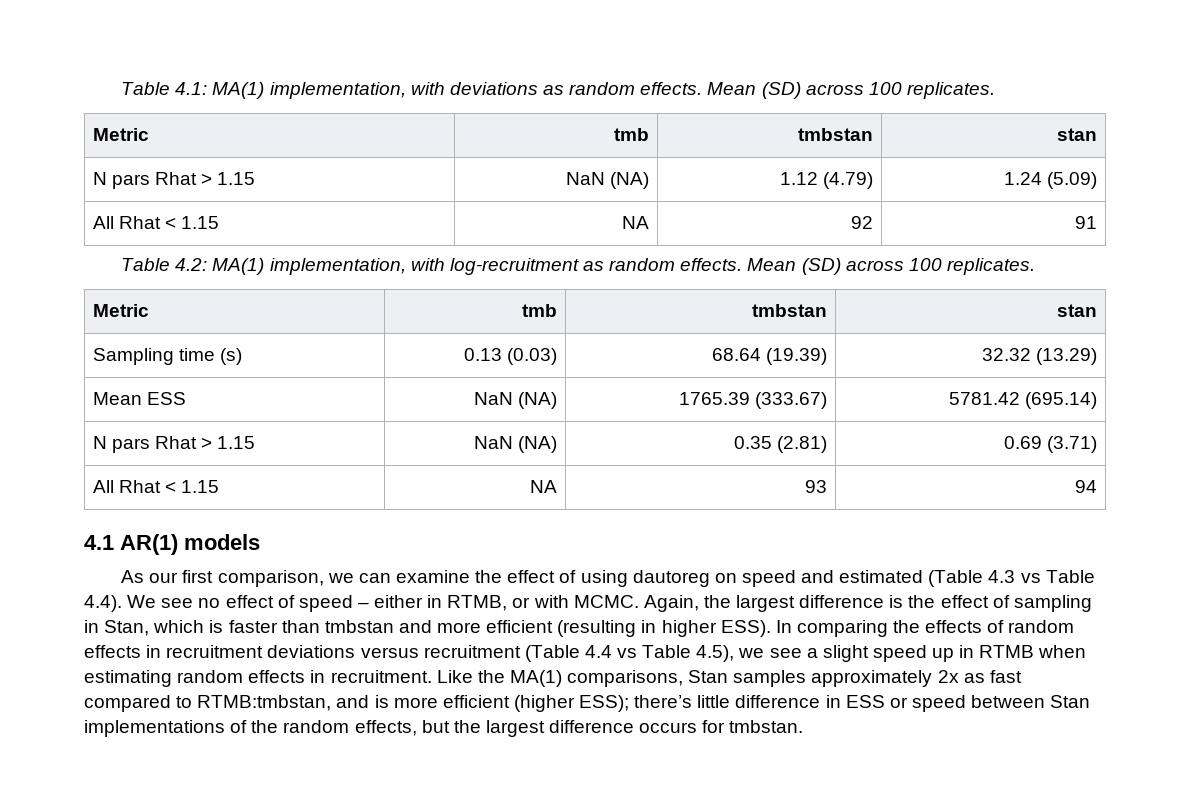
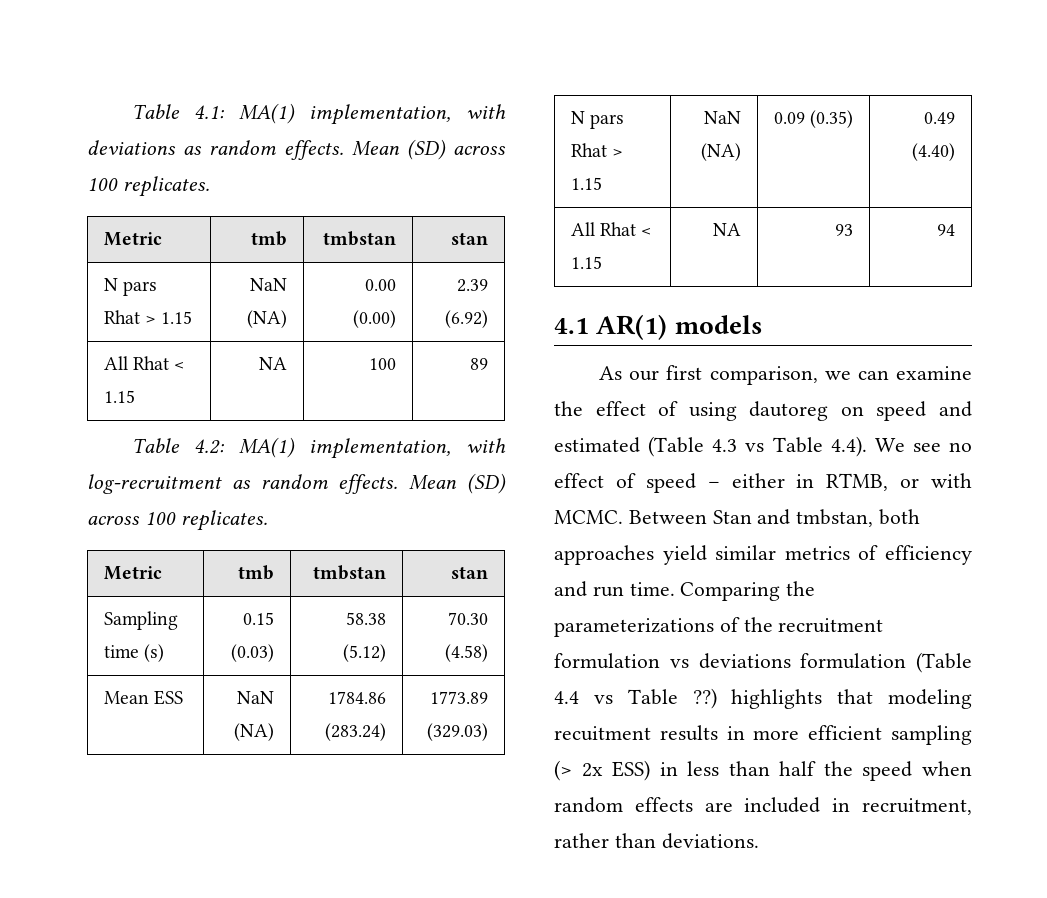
[780,172,874,189] [1004,172,1098,189] [92,216,219,229] [622,216,650,229] [851,216,874,229] [1075,216,1098,229] 1.12 (4.79) | 1.24 (5.09) // All Rhat < 1.15 | NA | 92 | 91 -> [365,279,397,291] [353,310,397,328] [457,279,489,292] [445,310,489,328] [103,356,186,370] [103,390,135,403] [259,357,288,370] [369,358,397,370] [470,358,489,370] 0.00 (0.00) | 2.39 (6.92) // All Rhat < 1.15 | NA | 100 | 89
[464,348,503,361] 0.13 -> [243,612,275,625] 0.15
[712,348,828,365] [982,348,1098,365] 68.64 (19.39) | 32.32 (13.29) -> [346,612,387,625] [343,644,387,662] [448,612,489,625] [445,644,489,662] 58.38 (5.12) | 70.30 (4.58)
[679,392,828,409] [949,392,1098,409] [92,436,256,453] [474,436,558,453] [734,436,828,453] [1004,436,1098,453] 1765.39 (333.67) | 5781.42 (695.14) // N pars Rhat > 1.15 | NaN (NA) | 0.35 (2.81) | 0.69 (3.71) -> [328,691,387,704] [325,723,387,741] [430,691,489,704] [427,723,489,741] [570,111,624,129] [570,143,623,157] [570,177,602,190] [704,111,742,124] [701,143,742,161] [774,110,854,128] [924,112,956,124] [912,143,956,161] 1784.86 (283.24) | 1773.89 (329.03) // N pars Rhat > 1.15 | NaN (NA) | 0.09 (0.35) | 0.49 (4.40)
[643,595,1092,612] [84,620,1075,637] [84,645,1087,662] [84,670,1022,687] [84,695,1091,712] [84,720,804,737] Again, the largest difference is the effect of sampling in Stan, which is faster than tmbstan and more efficient (resulting in higher ESS). In comparing the effects of random effects in recruitment deviations versus recruitment (Table 4.4 vs Table 4.5), we see a slight speed up in RTMB when estimating random effects in recruitment. Like the MA(1) comparisons, Stan samples approximately 2x as fast compared to RTMB:tmbstan, and is more efficient (higher ESS); there’s little difference in ESS or speed between Stan implementations of the random effects, but the largest difference occurs for tmbstan. -> [628,509,921,527] [554,545,972,565] [554,581,816,601] [554,617,884,637] [554,652,972,673] [554,688,972,709] [554,725,972,745] [554,760,972,781] [554,797,972,815] [554,833,759,849] Between Stan and tmbstan, both approaches yield similar metrics of efficiency and run time. Comparing the parameterizations of the recruitment formulation vs deviations formulation (Table 4.4 vs Table ??) highlights that modeling recuitment results in more efficient sampling (> 2x ESS) in less than half the speed when random effects are included in recruitment, rather than deviations.

